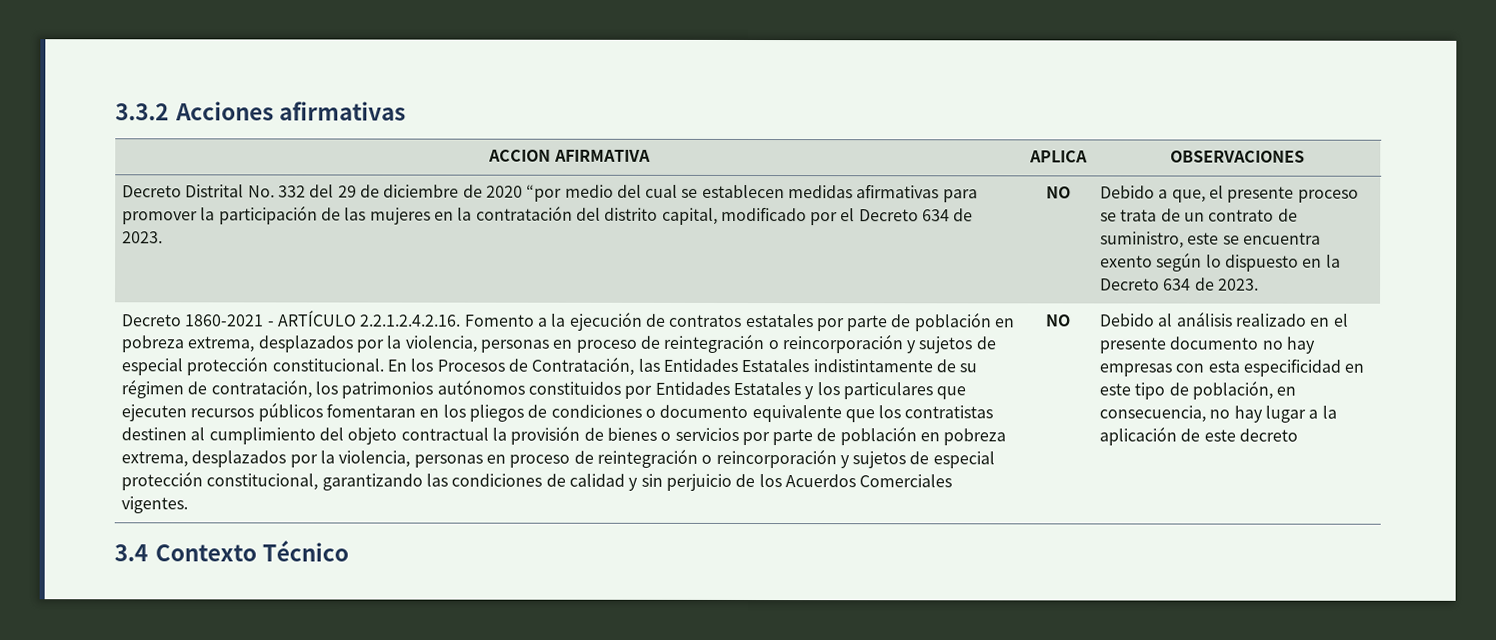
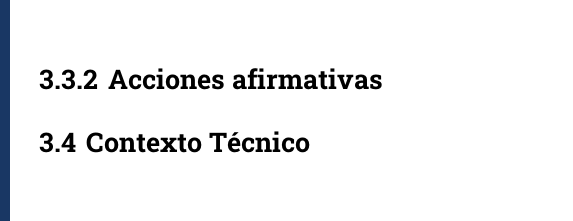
[488,149,651,162] [1029,150,1088,163] [1170,150,1305,163] [121,184,978,203] [121,205,974,226] [121,231,163,244] [1046,186,1071,199] [1099,185,1359,203] [1099,208,1298,222] [1099,231,1321,249] [1099,252,1341,272] [1099,277,1259,291] [120,310,1016,332] [120,333,996,354] [120,356,978,376] [120,379,967,400] [120,402,994,423] [120,425,1007,446] [120,448,995,469] [120,471,953,491] [120,496,188,514] [1045,314,1071,327] [1098,311,1349,327] [1098,336,1315,354] [1098,358,1365,377] [1098,380,1297,400] [1098,405,1337,423] [1098,426,1298,446] // ACCION AFIRMATIVA | APLICA | OBSERVACIONES // Decreto Distrital No. 332 del 29 de diciembre de 2020 “por medio del cual se establecen medidas afirmativas para promover la participación de las mujeres en la contratación del distrito capital, modificado por el Decreto 634 de 2023. | NO | Debido a que, el presente proceso se trata de un contrato de suministro, este se encuentra exento según lo dispuesto en la Decreto 634 de 2023. // Decreto 1860-2021 - ARTÍCULO 2.2.1.2.4.2.16. Fomento a la ejecución de contratos estatales por parte de población en pobreza extrema, desplazados por la violencia, personas en proceso de reintegración o reincorporación y sujetos de especial protección constitucional. En los Procesos de Contratación, las Entidades Estatales indistintamente de su régimen de contratación, los patrimonios autónomos constituidos por Entidades Estatales y los particulares que ejecuten recursos públicos fomentaran en los pliegos de condiciones o documento equivalente que los contratistas destinen al cumplimiento del objeto contractual la provisión de bienes o servicios por parte de población en pobreza extrema, desplazados por la violencia, personas en proceso de reintegración o reincorporación y sujetos de especial protección constitucional, garantizando las condiciones de calidad y sin perjuicio de los Acuerdos Comerciales vigentes. | NO | Debido al análisis realizado en el presente documento no hay empresas con esta especificidad en este tipo de población, en consecuencia, no hay lugar a la aplicación de este decreto -> (383, 79) none

